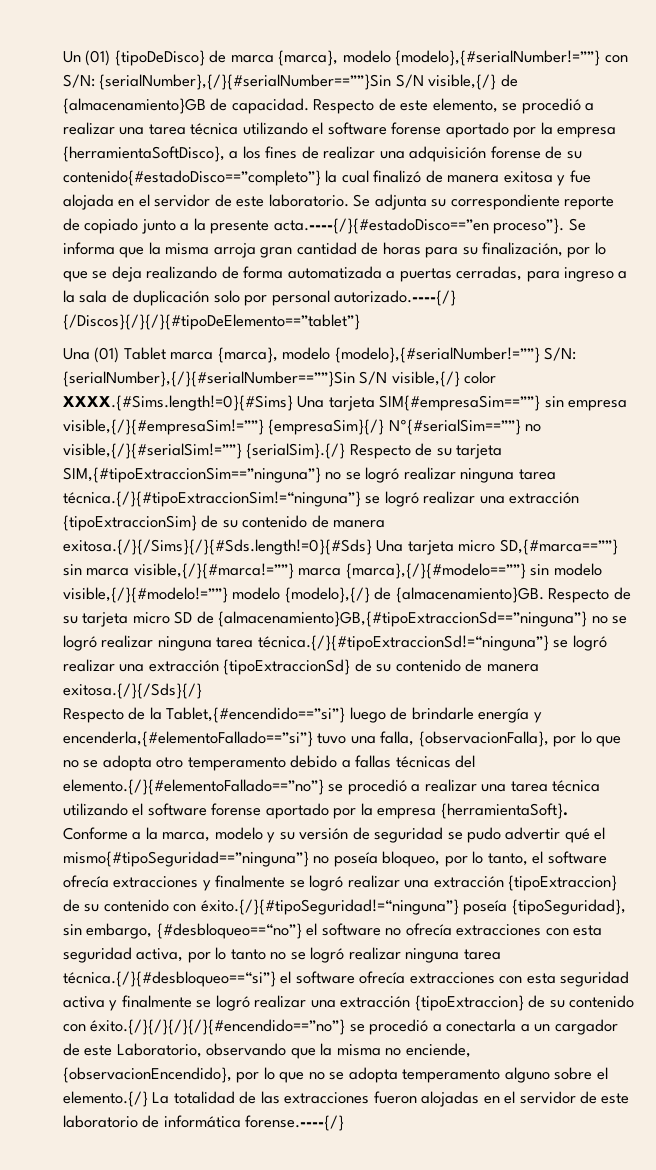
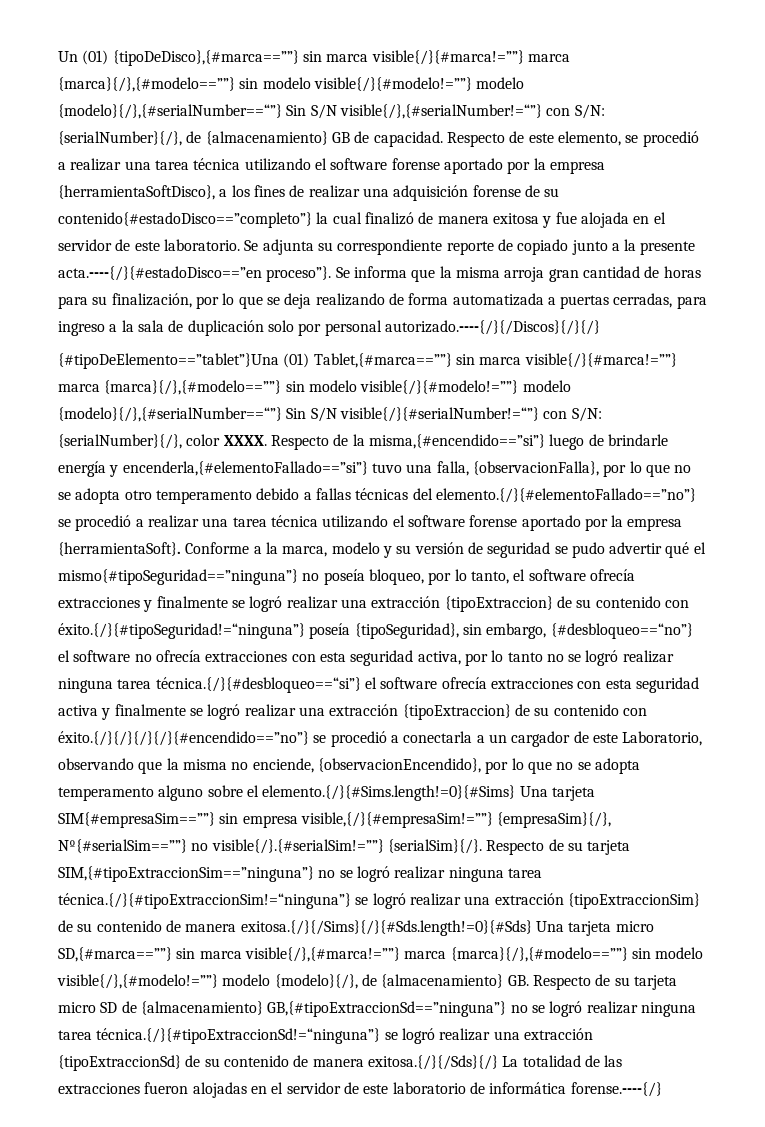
[114,50,628,66] [63,74,518,90] [63,98,206,114] {tipoDeDisco} de marca {marca}, modelo {modelo},{#serialNumber!=””} con S/N: {serialNumber},{/}{#serialNumber==””}Sin S/N visible,{/} de {almacenamiento}GB -> [112,50,570,66] [58,77,525,92] [58,104,605,119] [58,131,350,146] {tipoDeDisco},{#marca==””} sin marca visible{/}{#marca!=””} marca {marca}{/},{#modelo==””} sin modelo visible{/}{#modelo!=””} modelo {modelo}{/},{#serialNumber==“”} Sin S/N visible{/},{#serialNumber!=“”} con S/N: {serialNumber}{/}, de {almacenamiento} GB
[334,290,457,306] [63,314,360,330] [63,347,577,363] [63,371,497,387] [63,395,628,411] [63,419,542,435] [63,443,503,459] [63,467,556,483] [63,491,580,507] [63,515,386,531] [63,539,618,555] [63,563,602,579] [63,587,631,603] [63,611,628,627] [63,635,607,651] [63,659,539,675] [63,683,202,699] autorizado.----{/} {/Discos}{/}{/}{#tipoDeElemento==”tablet”} // Una (01) Tablet marca {marca}, modelo {modelo},{#serialNumber!=””} S/N: {serialNumber},{/}{#serialNumber==””}Sin S/N visible,{/} color XXXX.{#Sims.length!=0}{#Sims} Una tarjeta SIM{#empresaSim==””} sin empresa visible,{/}{#empresaSim!=””} {empresaSim}{/} Nº{#serialSim==””} no visible,{/}{#serialSim!=””} {serialSim}.{/} Respecto de su tarjeta SIM,{#tipoExtraccionSim==”ninguna”} no se logró realizar ninguna tarea técnica.{/}{#tipoExtraccionSim!=“ninguna”} se logró realizar una extracción {tipoExtraccionSim} de su contenido de manera exitosa.{/}{/Sims}{/}{#Sds.length!=0}{#Sds} Una tarjeta micro SD,{#marca==””} sin marca visible,{/}{#marca!=””} marca {marca},{/}{#modelo==””} sin modelo visible,{/}{#modelo!=””} modelo {modelo},{/} de {almacenamiento}GB. Respecto de su tarjeta micro SD de {almacenamiento}GB,{#tipoExtraccionSd==”ninguna”} no se logró realizar ninguna tarea técnica.{/}{#tipoExtraccionSd!=“ninguna”} se logró realizar una extracción {tipoExtraccionSd} de su contenido de manera exitosa.{/}{/Sds}{/} // -> [384,320,600,335] [58,353,677,369] [58,380,571,395] [58,407,602,422] [58,434,267,449] autorizado.----{/}{/Discos}{/}{/} // {#tipoDeElemento==”tablet”}Una (01) Tablet,{#marca==””} sin marca visible{/}{#marca!=””} marca {marca}{/},{#modelo==””} sin modelo visible{/}{#modelo!=””} modelo {modelo}{/},{#serialNumber==“”} Sin S/N visible{/}{#serialNumber!=“”} con S/N: {serialNumber}{/}, color XXXX.
[166,707,346,723] Tablet,{#encendido==”si”} -> [368,434,545,449] misma,{#encendido==”si”}
[63,1091,148,1107] elemento.{/} -> [262,785,595,801] [58,812,612,828] [58,839,631,855] [58,866,542,882] [58,893,700,909] [58,920,654,936] [58,947,704,962] [57,974,677,990] [58,1001,696,1017] [58,1028,593,1044] [58,1055,498,1071] elemento.{/}{#Sims.length!=0}{#Sims} Una tarjeta SIM{#empresaSim==””} sin empresa visible,{/}{#empresaSim!=””} {empresaSim}{/}, Nº{#serialSim==””} no visible{/}.{#serialSim!=””} {serialSim}{/}. Respecto de su tarjeta SIM,{#tipoExtraccionSim==”ninguna”} no se logró realizar ninguna tarea técnica.{/}{#tipoExtraccionSim!=“ninguna”} se logró realizar una extracción {tipoExtraccionSim} de su contenido de manera exitosa.{/}{/Sims}{/}{#Sds.length!=0}{#Sds} Una tarjeta micro SD,{#marca==””} sin marca visible{/},{#marca!=””} marca {marca}{/},{#modelo==””} sin modelo visible{/},{#modelo!=””} modelo {modelo}{/}, de {almacenamiento} GB. Respecto de su tarjeta micro SD de {almacenamiento} GB,{#tipoExtraccionSd==”ninguna”} no se logró realizar ninguna tarea técnica.{/}{#tipoExtraccionSd!=“ninguna”} se logró realizar una extracción {tipoExtraccionSd} de su contenido de manera exitosa.{/}{/Sds}{/}

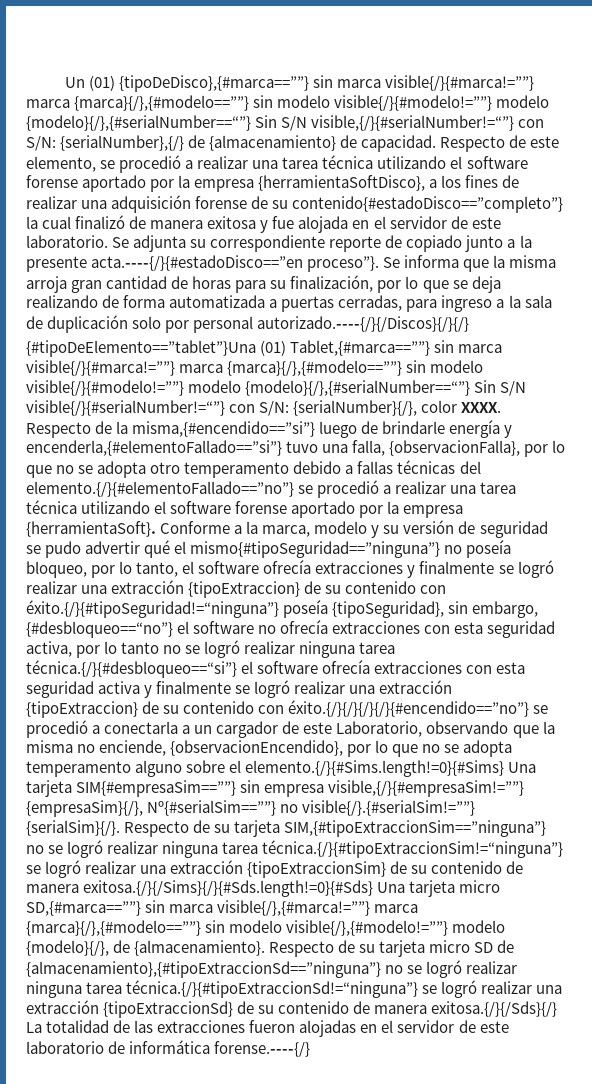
[339,104,605,119] [58,131,350,146] visible{/},{#serialNumber!=“”} con S/N: {serialNumber}{/}, de {almacenamiento} GB -> [311,115,545,131] [26,135,337,151] visible,{/}{#serialNumber!=“”} con S/N: {serialNumber},{/} de {almacenamiento}
[381,974,529,988] {almacenamiento} GB. -> [134,940,266,956] {almacenamiento}.
[140,1001,507,1017] {almacenamiento} GB,{#tipoExtraccionSd==”ninguna”} -> [26,961,381,978] {almacenamiento},{#tipoExtraccionSd==”ninguna”}

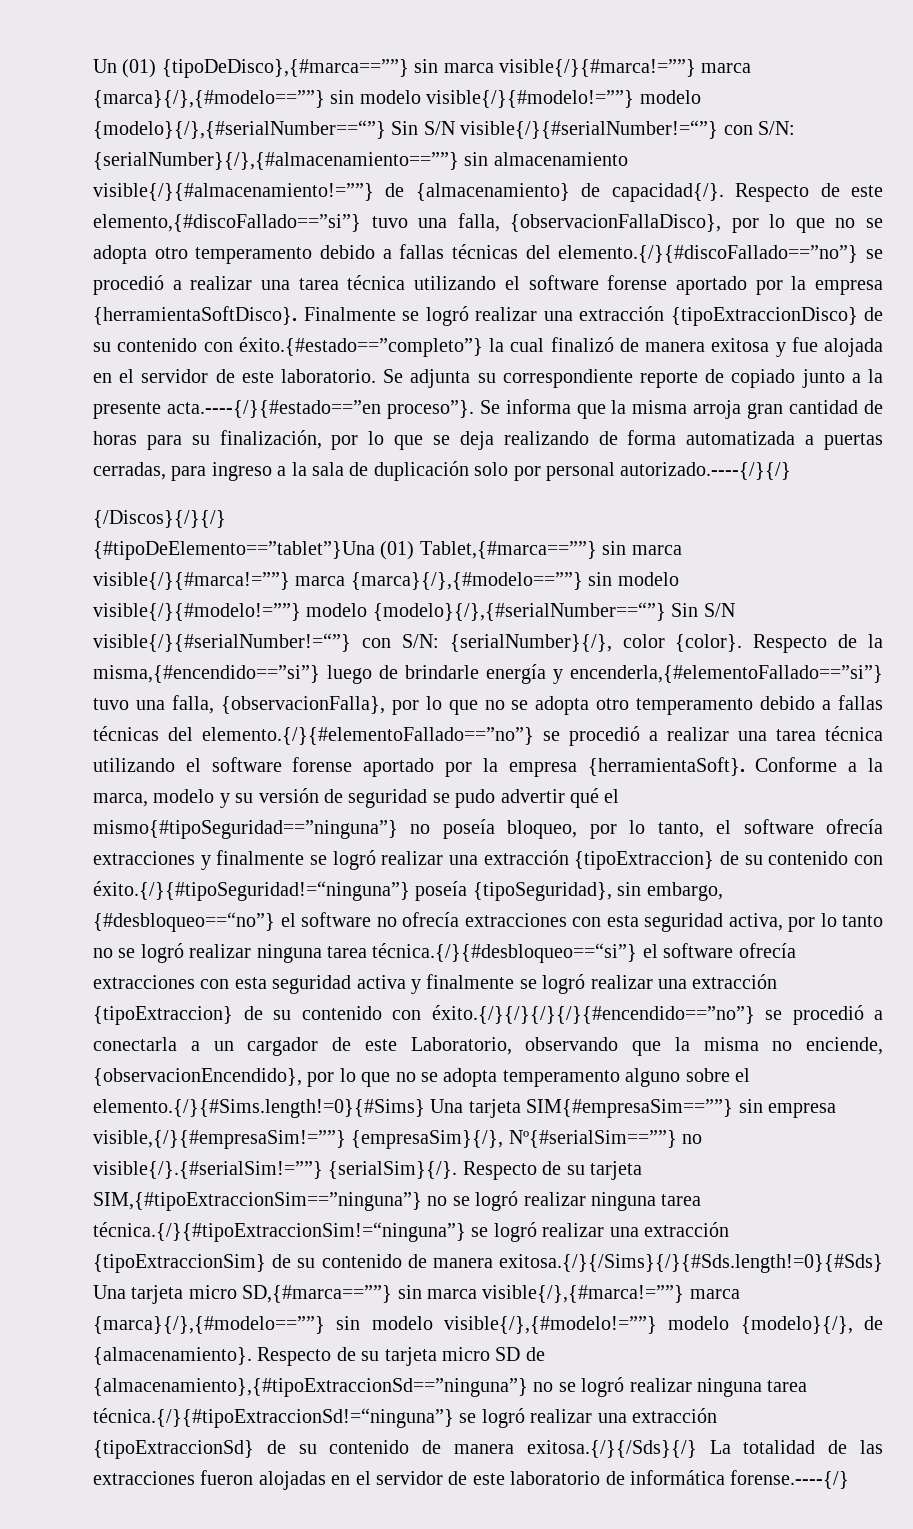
[311,115,545,131] [26,135,185,151] visible,{/}{#serialNumber!=“”} con S/N: {serialNumber},{/} -> [460,120,795,139] [93,152,628,170] [93,183,374,201] visible{/}{#serialNumber!=“”} con S/N: {serialNumber}{/},{#almacenamiento==””} sin almacenamiento visible{/}{#almacenamiento!=””}
[361,135,437,152] capacidad. -> [611,183,724,202] capacidad{/}.
[26,156,96,172] elemento, -> [93,213,883,233] [93,244,859,264] elemento,{#discoFallado==”si”} tuvo una falla, {observacionFallaDisco}, por lo que no se adopta otro temperamento debido a fallas técnicas del elemento.{/}{#discoFallado==”no”}
[258,175,520,191] [26,195,564,213] {herramientaSoftDisco}, a los fines de realizar una adquisición forense de su contenido{#estadoDisco==”completo”} -> [93,306,883,326] [93,337,483,357] {herramientaSoftDisco}. Finalmente se logró realizar una extracción {tipoExtraccionDisco} de su contenido con éxito.{#estado==”completo”}
[91,255,304,271] acta.----{/}{#estadoDisco==”en -> [166,400,381,418] acta.----{/}{#estado==”en
[257,316,470,332] autorizado.----{/}{/Discos}{/}{/} -> [620,462,792,480] [93,510,226,528] autorizado.----{/}{/} // {/Discos}{/}{/}
[461,402,502,413] XXXX. -> [675,634,743,652] {color}.

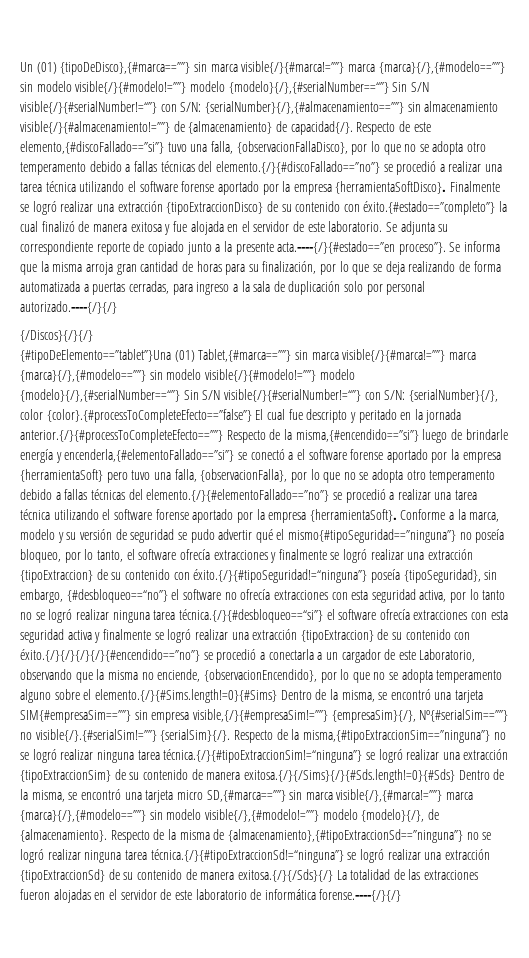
[675,634,743,652] {color}. -> [46,409,462,423] [20,429,223,443] {color}.{#processToCompleteEfecto==”false”} El cual fue descripto y peritado en la jornada anterior.{/}{#processToCompleteEfecto==””}
(883, 674) none -> [237,449,501,463] [20,469,128,483] se conectó a el software forense aportado por la empresa {herramientaSoft} pero
[430,1099,464,1113] Una -> [280,689,452,702] Dentro de la misma, se encontró una
[566,1161,642,1180] [93,1192,422,1211] su tarjeta SIM,{#tipoExtraccionSim==”ninguna”} -> [291,729,490,743] la misma,{#tipoExtraccionSim==”ninguna”}
[93,1285,126,1299] Una -> [458,769,505,780] [20,789,142,802] Dentro de la misma, se encontró una
[361,1347,521,1366] su tarjeta micro SD -> [167,829,210,840] la misma
[730,1470,850,1489] forense.----{/} -> [319,889,402,902] forense.----{/}{/}

